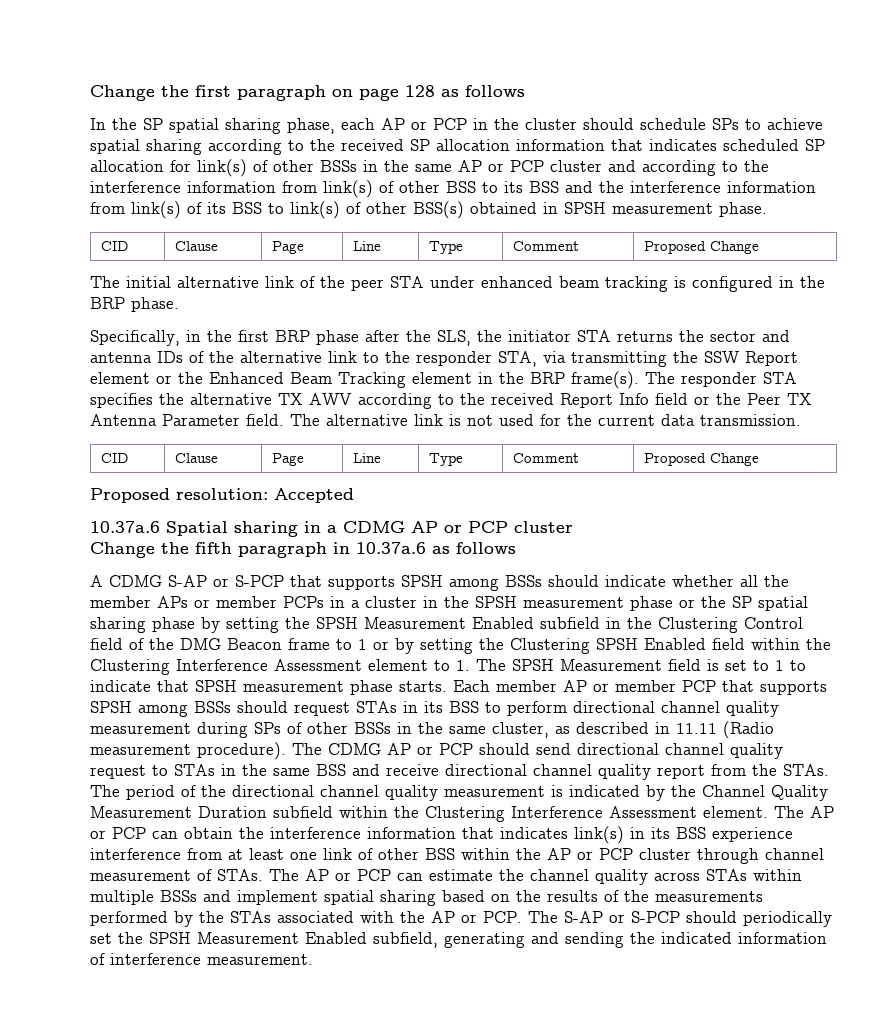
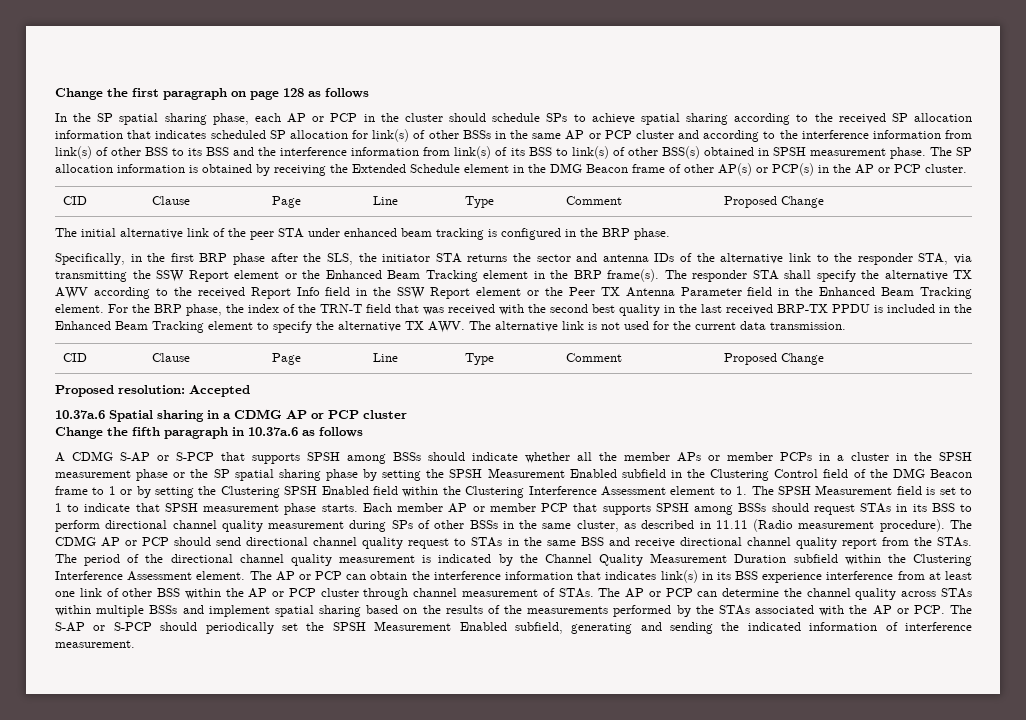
(767, 209) none -> [929,147,973,156] [55,163,967,176] The SP allocation information is obtained by receiving the Extended Schedule element in the DMG Beacon frame of other AP(s) or PCP(s) in the AP or PCP cluster.
[90,393,153,408] specifies -> [784,270,856,282] shall specify
(688, 399) none -> [356,287,522,299] in the SSW Report element
[246,414,284,426] field. -> [747,287,972,299] [55,304,972,316] [55,321,465,333] field in the Enhanced Beam Tracking element. For the BRP phase, the index of the TRN-T field that was received with the second best quality in the last received BRP-TX PPDU is included in the Enhanced Beam Tracking element to specify the alternative TX AWV.
[429,869,493,881] estimate -> [722,588,780,597] determine

